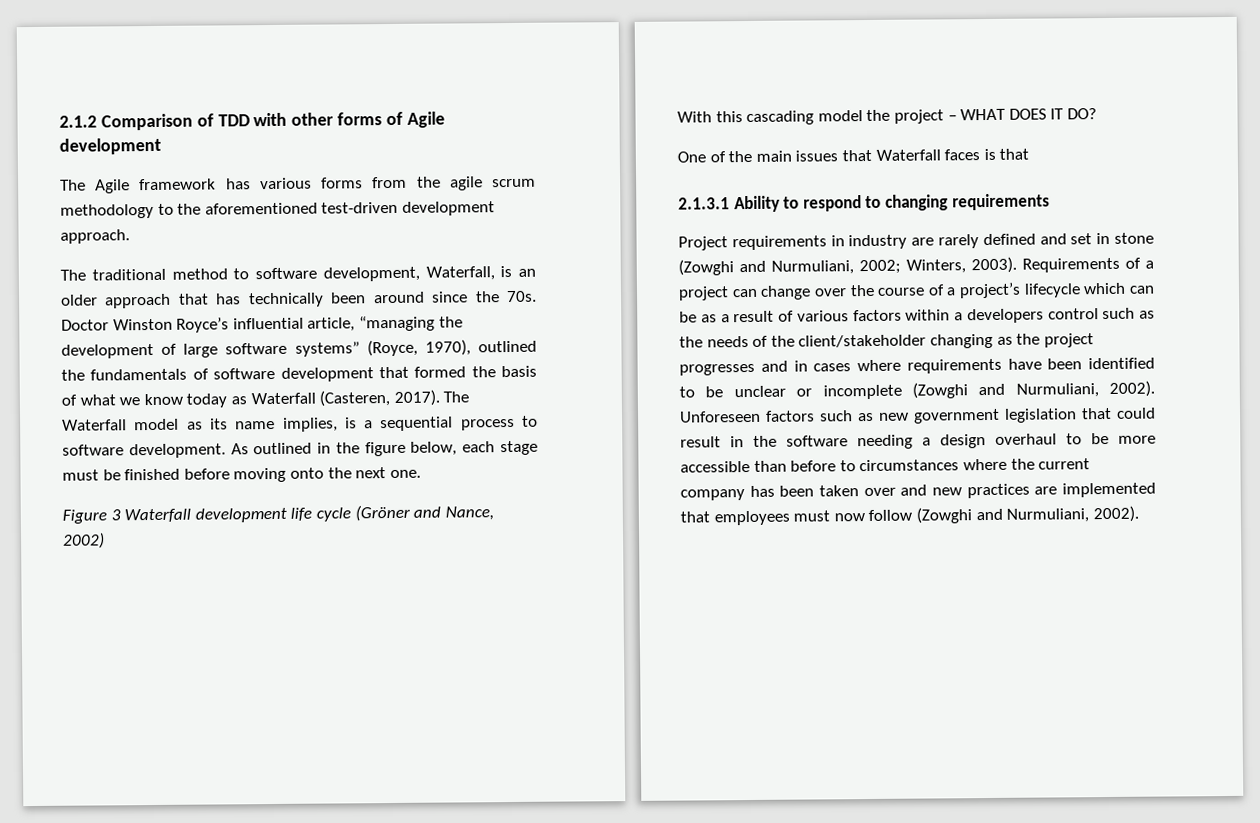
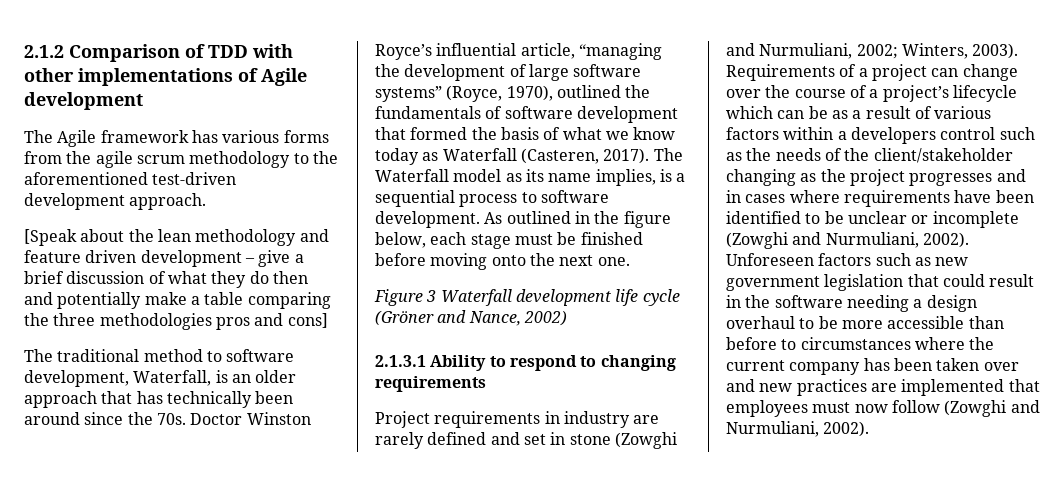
[337,112,383,126] forms -> [78,68,233,86] implementations
(130, 236) none -> [24,229,329,246] [24,250,304,267] [24,271,308,288] [24,292,331,309] [24,313,328,330] // [Speak about the lean methodology and feature driven development – give a brief discussion of what they do then and potentially make a table comparing the three methodologies pros and cons]
[677,108,1097,126] [677,148,1030,163] // With this cascading model the project – WHAT DOES IT DO? // One of the main issues that Waterfall faces is that -> (567, 318) none

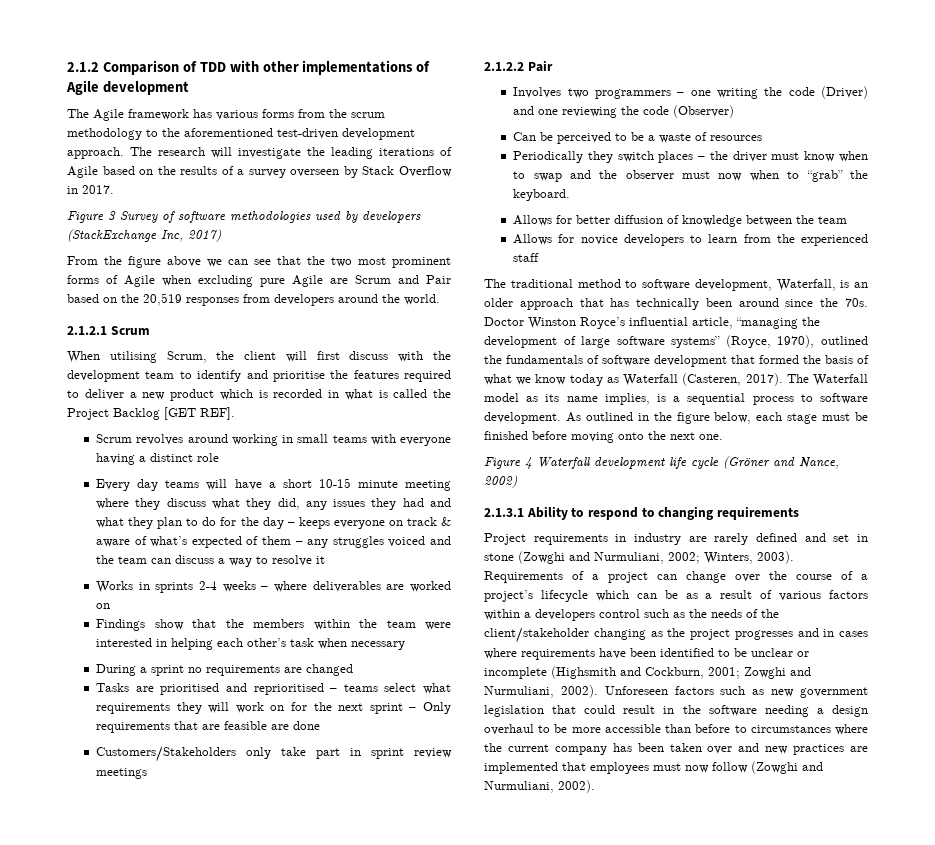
[95,151,133,168] agile -> (347, 113) none
[24,229,329,246] [24,250,304,267] [24,271,308,288] [24,292,331,309] [24,313,328,330] // [Speak about the lean methodology and feature driven development – give a brief discussion of what they do then and potentially make a table comparing the three methodologies pros and cons] -> [130,147,452,159] [67,166,452,178] [67,185,114,194] [67,211,421,223] [67,229,221,242] [67,256,451,268] [67,275,451,287] [67,293,440,306] [67,326,150,335] [67,351,451,363] [67,370,451,382] [67,389,451,401] [67,407,235,420] [96,434,451,446] [96,453,220,465] [96,478,451,491] [96,498,451,510] [96,517,452,529] [96,536,451,548] [96,555,326,567] [96,581,451,593] [96,603,111,609] [96,619,451,631] [96,638,406,650] [96,664,354,676] [96,683,451,695] [96,702,451,714] [96,721,321,733] [96,746,453,762] [96,768,148,779] [484,60,553,72] [513,86,868,99] [513,105,735,118] [513,132,763,144] [513,151,868,163] [513,170,868,182] [513,189,571,201] [513,215,848,227] [513,234,868,246] [513,253,540,262] The research will investigate the leading iterations of Agile based on the results of a survey overseen by Stack Overflow in 2017. // Figure 3 Survey of software methodologies used by developers (StackExchange Inc, 2017) // From the figure above we can see that the two most prominent forms of Agile when excluding pure Agile are Scrum and Pair based on the 20,519 responses from developers around the world. // 2.1.2.1 Scrum // When utilising Scrum, the client will first discuss with the development team to identify and prioritise the features required to deliver a new product which is recorded in what is called the Project Backlog [GET REF]. // Scrum revolves around working in small teams with everyone having a distinct role // Every day teams will have a short 10-15 minute meeting where they discuss what they did, any issues they had and what they plan to do for the day – keeps everyone on track & aware of what’s expected of them – any struggles voiced and the team can discuss a way to resolve it // Works in sprints 2-4 weeks – where deliverables are worked on // Findings show that the members within the team were interested in helping each other’s task when necessary // During a sprint no requirements are changed // Tasks are prioritised and reprioritised – teams select what requirements they will work on for the next sprint – Only requirements that are feasible are done // Customers/Stakeholders only take part in sprint review meetings // 2.1.2.2 Pair // Involves two programmers – one writing the code (Driver) and one reviewing the code (Observer) // Can be perceived to be a waste of resources // Periodically they switch places – the driver must know when to swap and the observer must now when to “grab” the keyboard. // Allows for better diffusion of knowledge between the team // Allows for novice developers to learn from the experienced staff
[426,290,437,302] 3 -> [525,457,532,469] 4
[726,232,788,249] (Zowghi -> [551,666,786,679] (Highsmith and Cockburn, 2001; Zowghi

